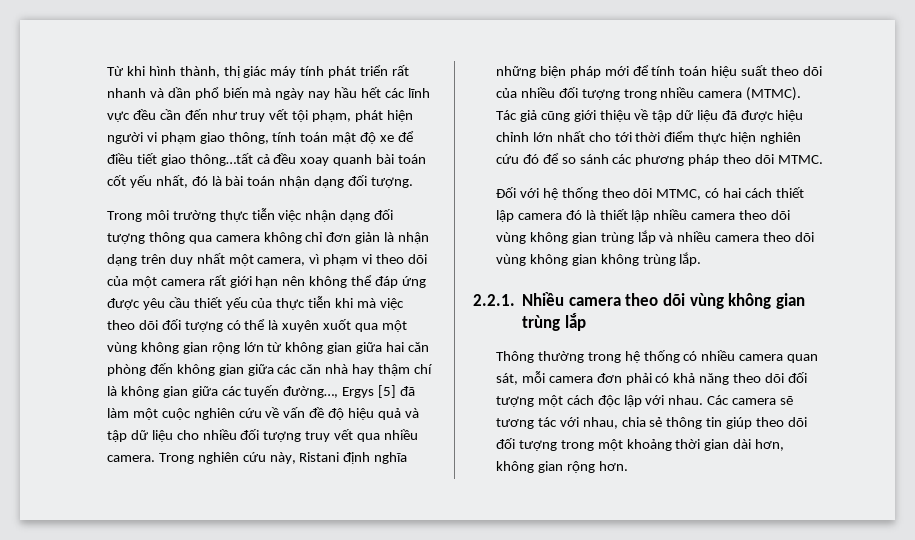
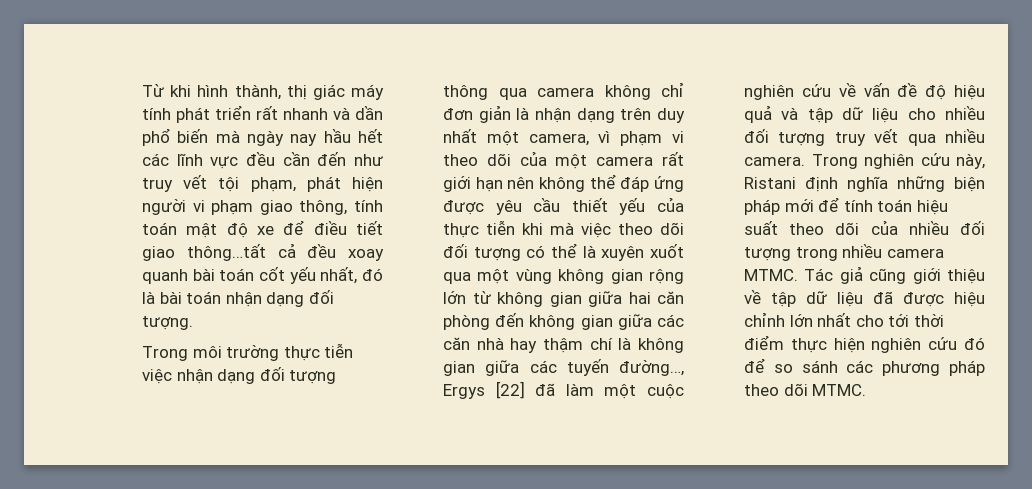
[378,385,397,398] [5] -> [495,381,525,399] [22]
[746,87,802,101] (MTMC). -> [744,269,799,281] MTMC.
[495,187,804,200] [495,209,791,222] [495,230,815,244] [495,252,702,266] [473,292,805,309] [522,313,586,331] [495,350,819,363] [495,371,807,385] [495,395,794,407] [495,417,807,429] [495,438,785,451] [495,461,628,473] // Đối với hệ thống theo dõi MTMC, có hai cách thiết lập camera đó là thiết lập nhiều camera theo dõi vùng không gian trùng lắp và nhiều camera theo dõi vùng không gian không trùng lắp. // 2.2.1. Nhiều camera theo dõi vùng không gian trùng lắp // Thông thường trong hệ thống có nhiều camera quan sát, mỗi camera đơn phải có khả năng theo dõi đối tượng một cách độc lập với nhau. Các camera sẽ tương tác với nhau, chia sẻ thông tin giúp theo dõi đối tượng trong một khoảng thời gian dài hơn, không gian rộng hơn. -> (867, 390) none

